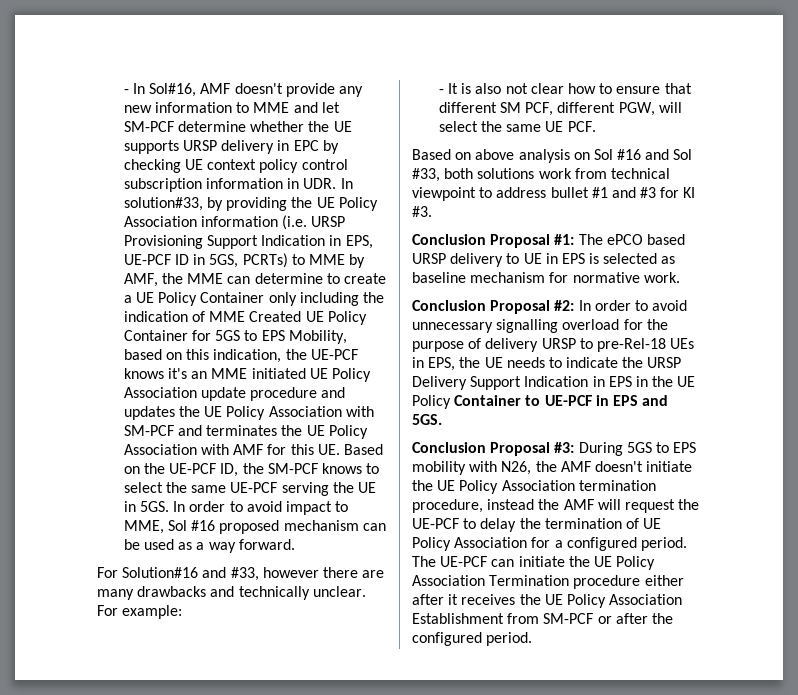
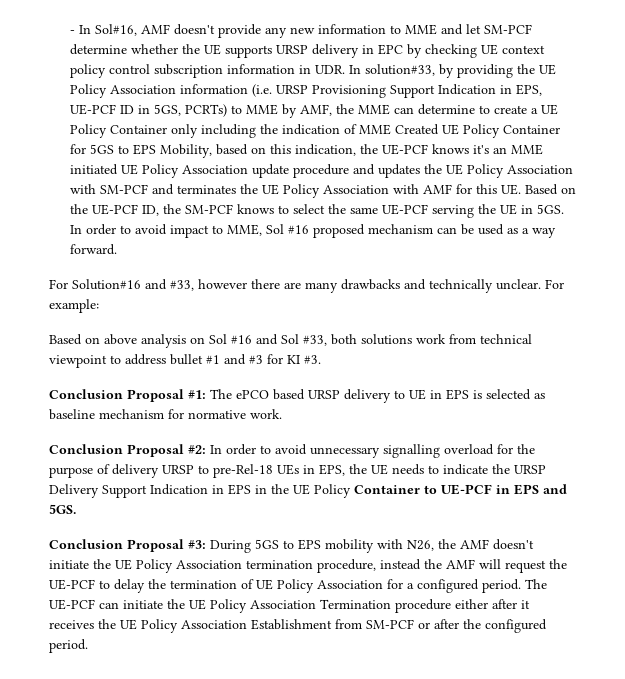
[438,83,692,94] [438,102,682,116] [438,121,596,132] // - It is also not clear how to ensure that different SM PCF, different PGW, will select the same UE PCF. -> (99, 306) none

